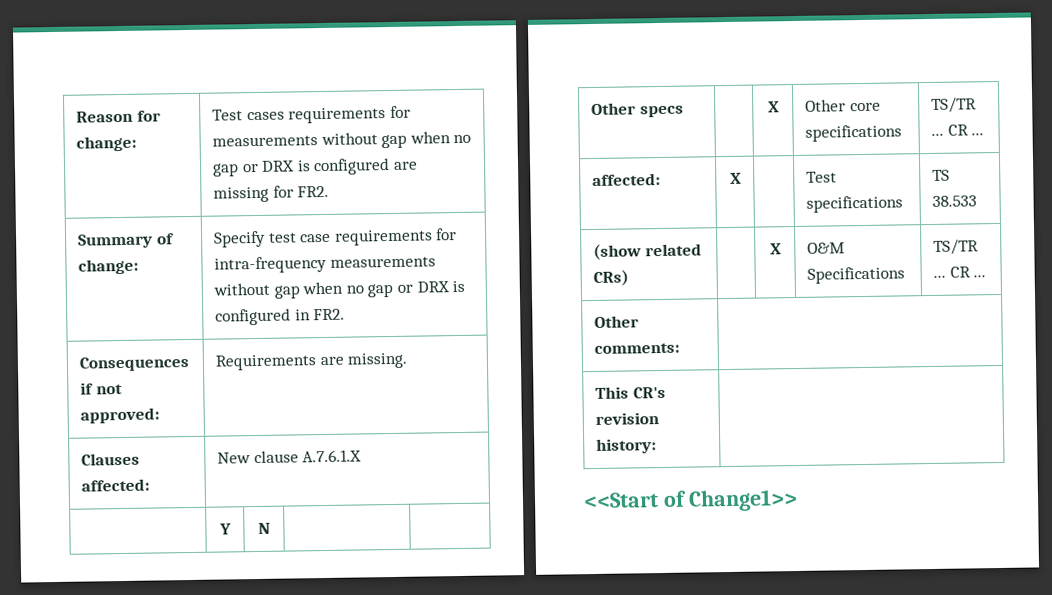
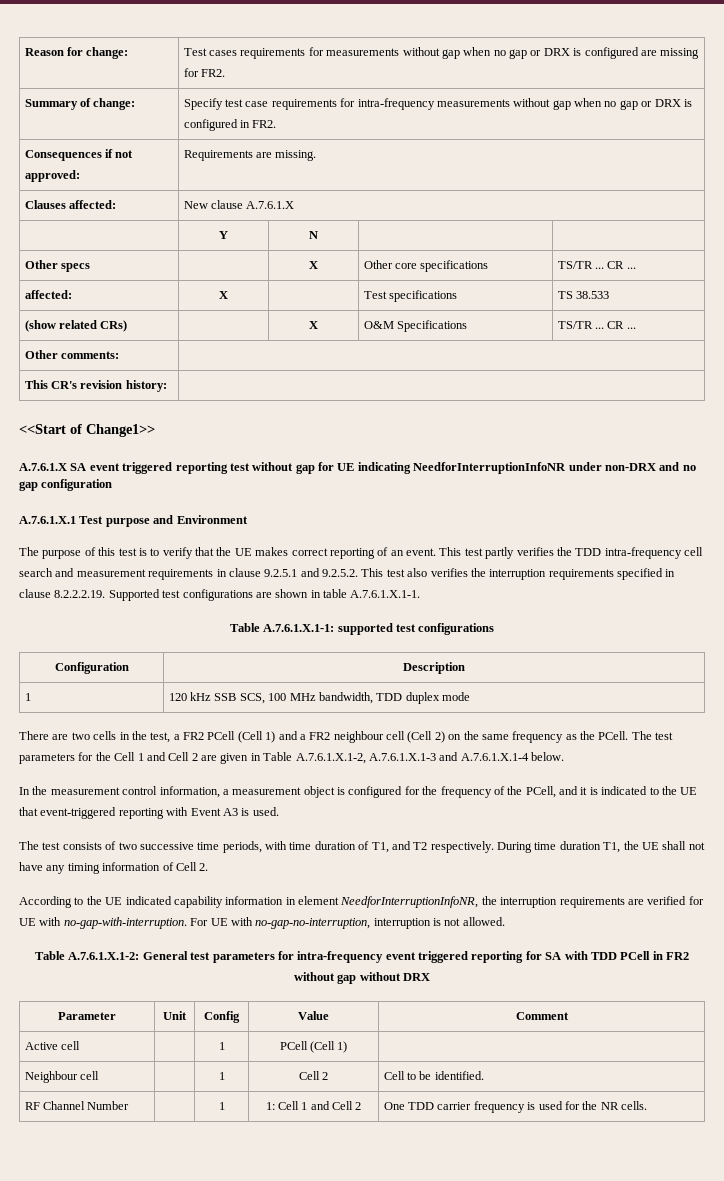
(798, 500) none -> [19,462,696,474] [19,479,113,491] [19,515,248,527] [19,547,703,559] [19,568,676,580] [19,589,421,601] [229,623,495,635] [54,662,129,674] [403,662,465,674] [24,693,31,701] [168,692,471,704] [19,731,674,743] [19,752,564,764] [19,786,698,798] [19,807,279,819] [19,841,705,853] [19,862,209,874] [19,896,704,908] [19,917,505,929] [35,951,689,963] [293,972,431,984] [58,1012,116,1020] [163,1011,187,1020] [204,1011,240,1023] [298,1011,329,1020] [515,1012,569,1020] [24,1041,81,1050] [218,1042,225,1050] [279,1041,348,1053] [24,1071,100,1083] [218,1072,225,1080] [298,1071,329,1080] [383,1071,484,1080] [24,1101,130,1110] [218,1102,225,1110] [265,1101,362,1110] [383,1101,648,1113] // A.7.6.1.X SA event triggered reporting test without gap for UE indicating NeedforInterruptionInfoNR under non-DRX and no gap configuration // A.7.6.1.X.1 Test purpose and Environment // The purpose of this test is to verify that the UE makes correct reporting of an event. This test partly verifies the TDD intra-frequency cell search and measurement requirements in clause 9.2.5.1 and 9.2.5.2. This test also verifies the interruption requirements specified in clause 8.2.2.2.19. Supported test configurations are shown in table A.7.6.1.X.1-1. // Table A.7.6.1.X.1-1: supported test configurations // Configuration | Description // 1 | 120 kHz SSB SCS, 100 MHz bandwidth, TDD duplex mode // There are two cells in the test, a FR2 PCell (Cell 1) and a FR2 neighbour cell (Cell 2) on the same frequency as the PCell. The test parameters for the Cell 1 and Cell 2 are given in Table A.7.6.1.X.1-2, A.7.6.1.X.1-3 and A.7.6.1.X.1-4 below. // In the measurement control information, a measurement object is configured for the frequency of the PCell, and it is indicated to the UE that event-triggered reporting with Event A3 is used. // The test consists of two successive time periods, with time duration of T1, and T2 respectively. During time duration T1, the UE shall not have any timing information of Cell 2. // According to the UE indicated capability information in element NeedforInterruptionInfoNR, the interruption requirements are verified for UE with no-gap-with-interruption. For UE with no-gap-no-interruption, interruption is not allowed. // Table A.7.6.1.X.1-2: General test parameters for intra-frequency event triggered reporting for SA with TDD PCell in FR2 without gap without DRX // Parameter | Unit | Config | Value | Comment // Active cell | | 1 | PCell (Cell 1) | // Neighbour cell | | 1 | Cell 2 | Cell to be identified. // RF Channel Number | | 1 | 1: Cell 1 and Cell 2 | One TDD carrier frequency is used for the NR cells.

